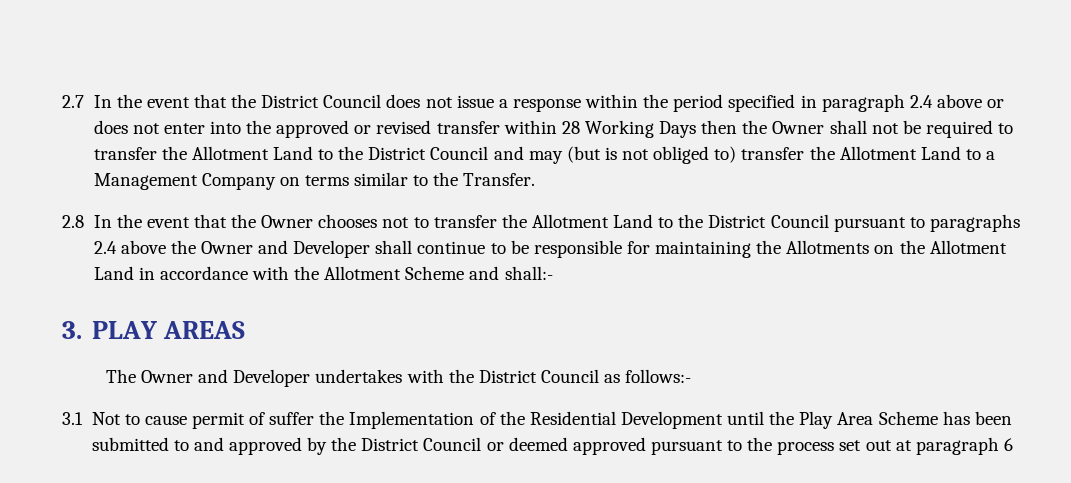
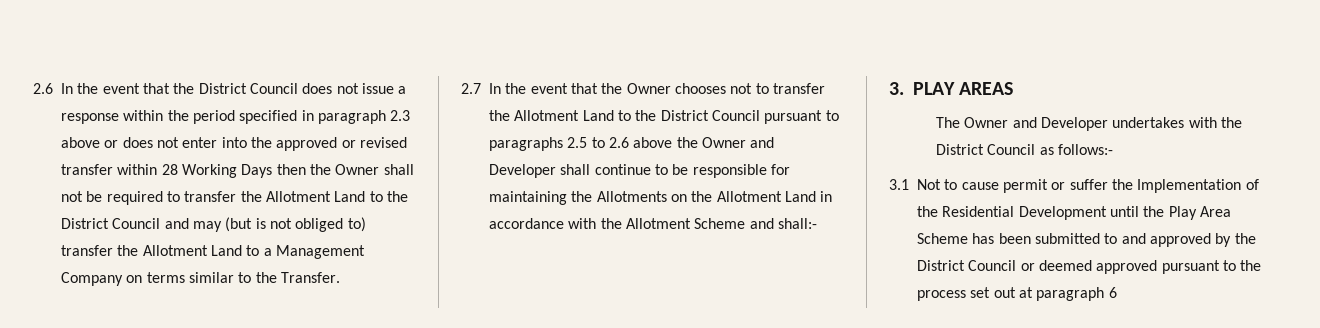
[62,95,84,108] 2.7 -> [33,83,53,94] 2.6
[909,95,933,108] 2.4 -> [390,110,411,121] 2.3
[62,215,84,228] 2.8 -> [461,83,481,94] 2.7
[93,241,117,254] 2.4 -> [567,137,629,148] 2.5 to 2.6
[249,412,266,425] of -> [1051,182,1066,190] or

